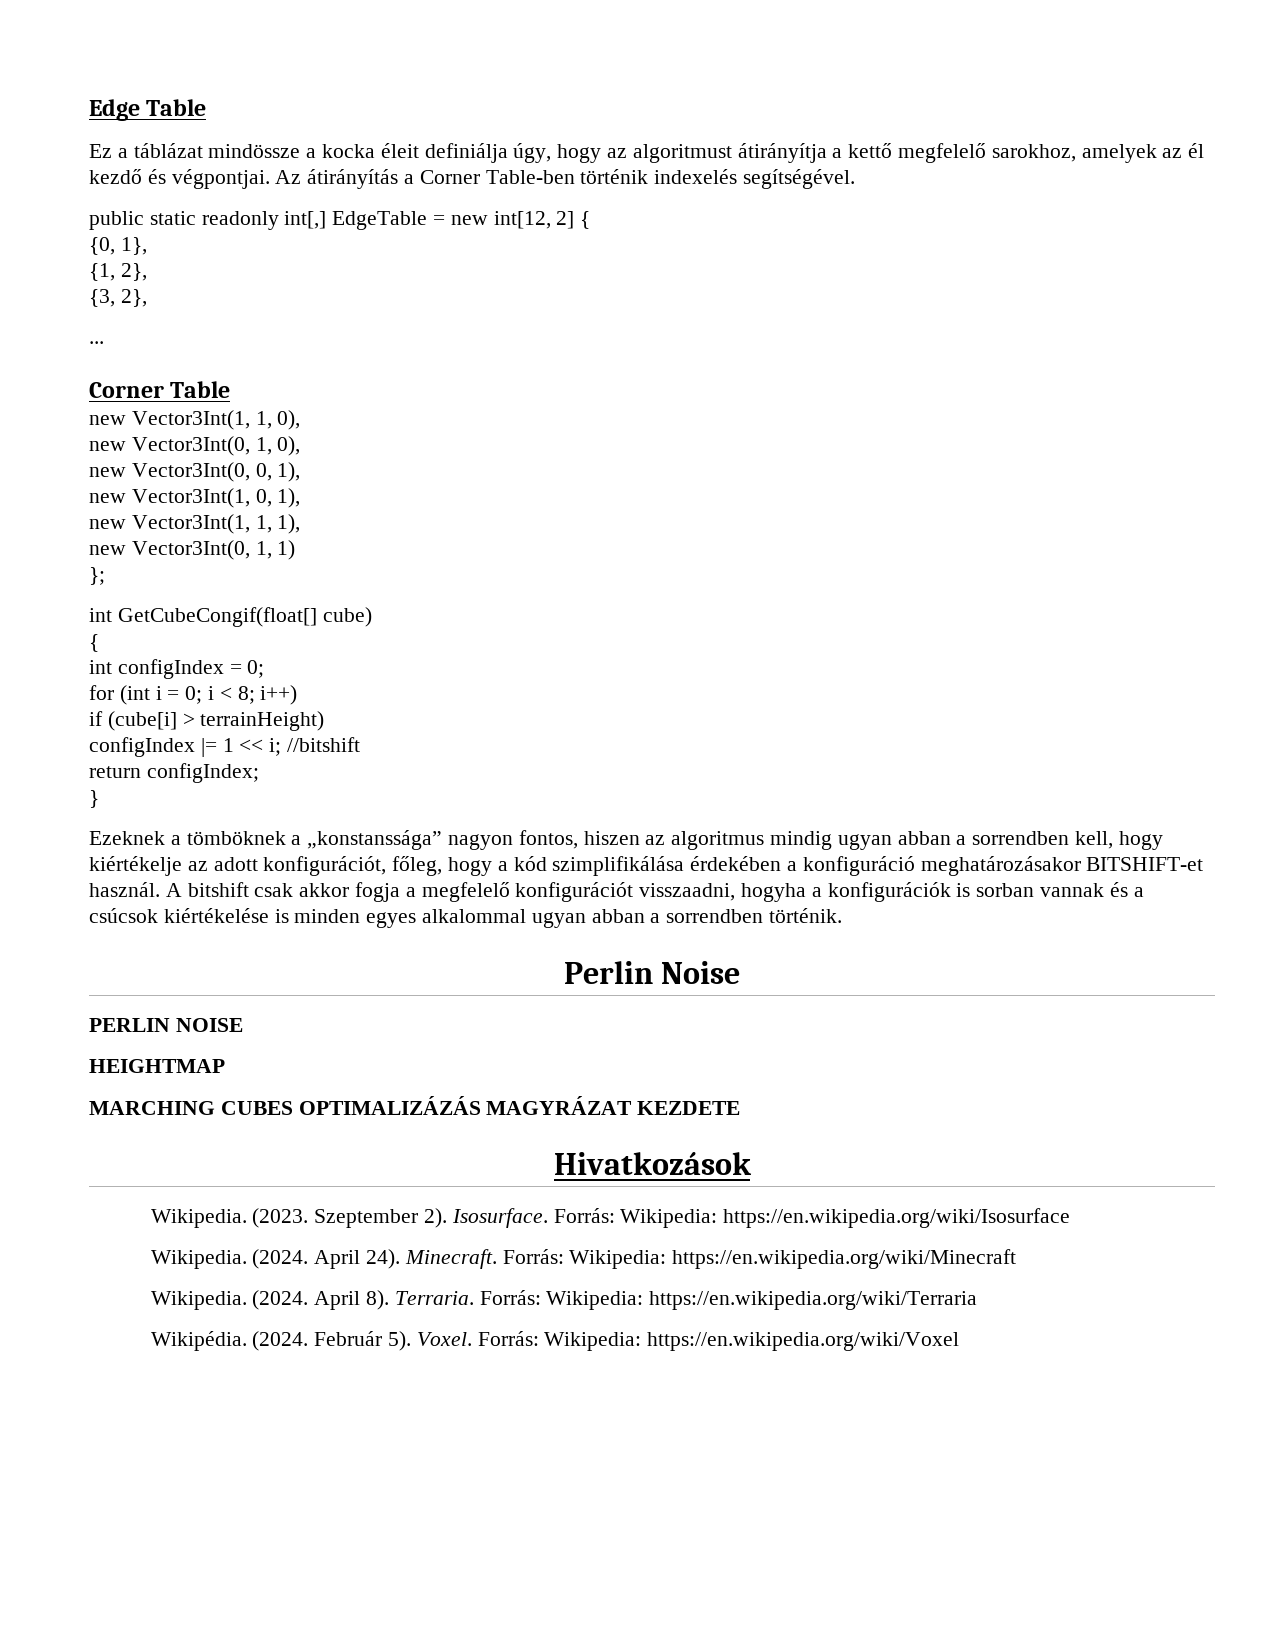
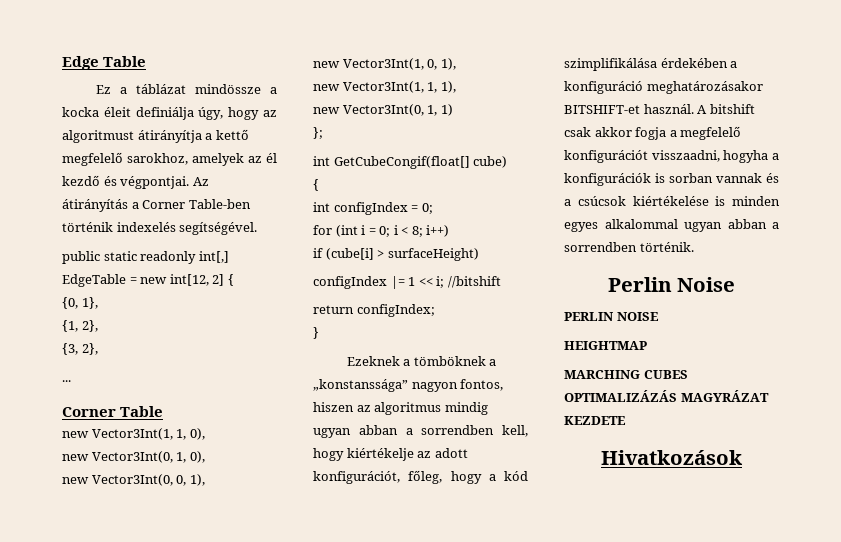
[200,711,325,731] terrainHeight) -> [387,248,479,261] surfaceHeight)
[150,1208,1071,1228] [150,1249,1017,1269] [150,1290,978,1310] [150,1331,960,1351] // Wikipedia. (2023. Szeptember 2). Isosurface. Forrás: Wikipedia: https://en.wikipedia.org/wiki/Isosurface // Wikipedia. (2024. April 24). Minecraft. Forrás: Wikipedia: https://en.wikipedia.org/wiki/Minecraft // Wikipedia. (2024. April 8). Terraria. Forrás: Wikipedia: https://en.wikipedia.org/wiki/Terraria // Wikipédia. (2024. Február 5). Voxel. Forrás: Wikipedia: https://en.wikipedia.org/wiki/Voxel -> (743, 457) none

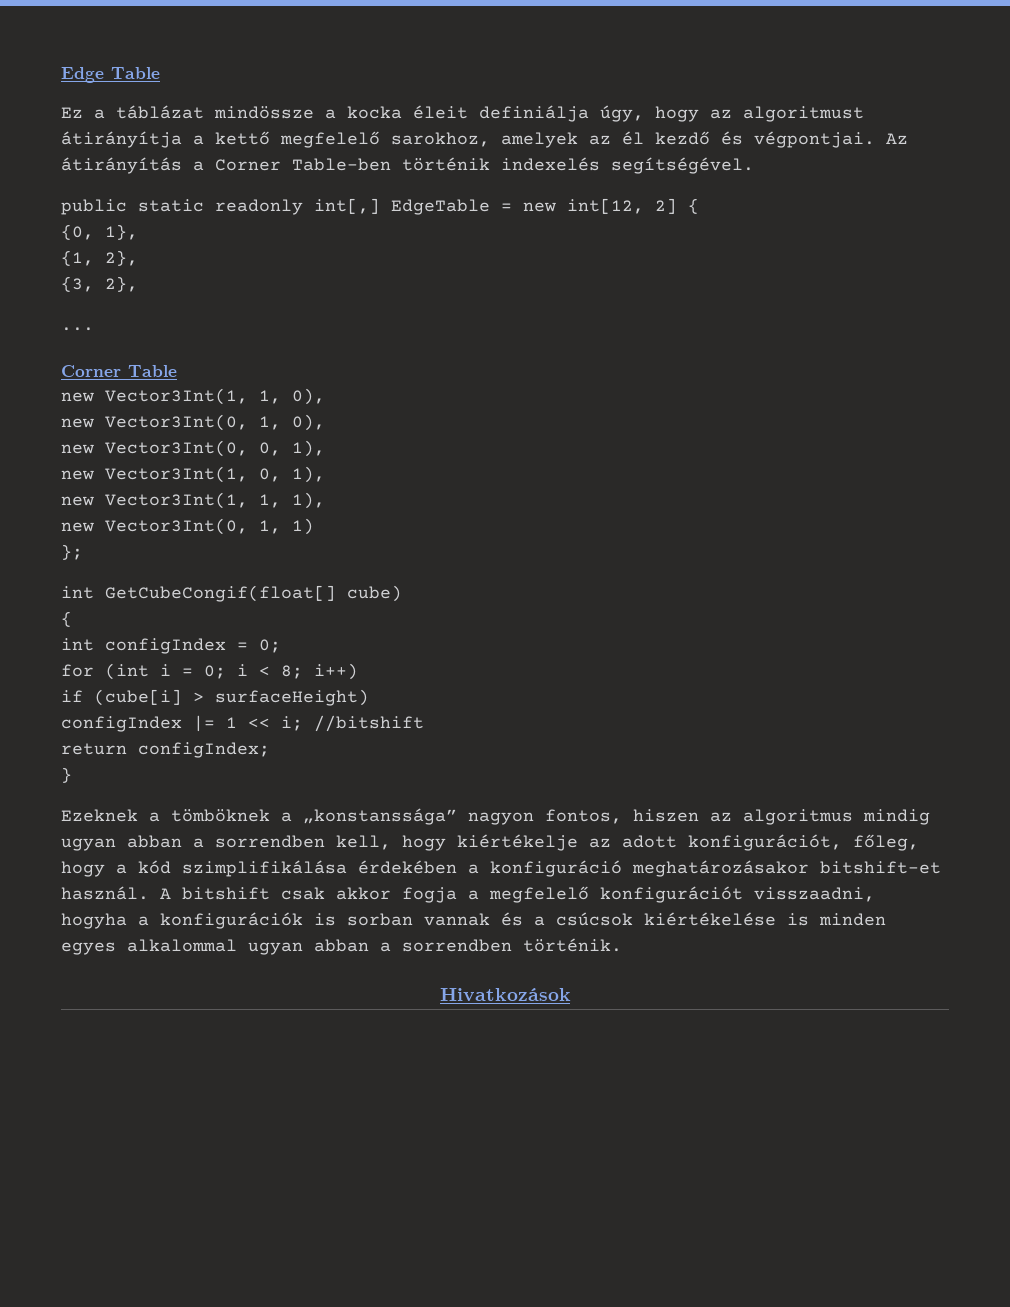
[564,105,640,114] BITSHIFT-et -> [820,861,941,874] bitshift-et
[607,277,736,292] [564,312,659,321] [564,341,647,350] [564,370,688,379] [564,390,769,402] [564,416,626,425] // Perlin Noise // PERLIN NOISE // HEIGHTMAP // MARCHING CUBES OPTIMALIZÁZÁS MAGYRÁZAT KEZDETE -> (622, 945) none

